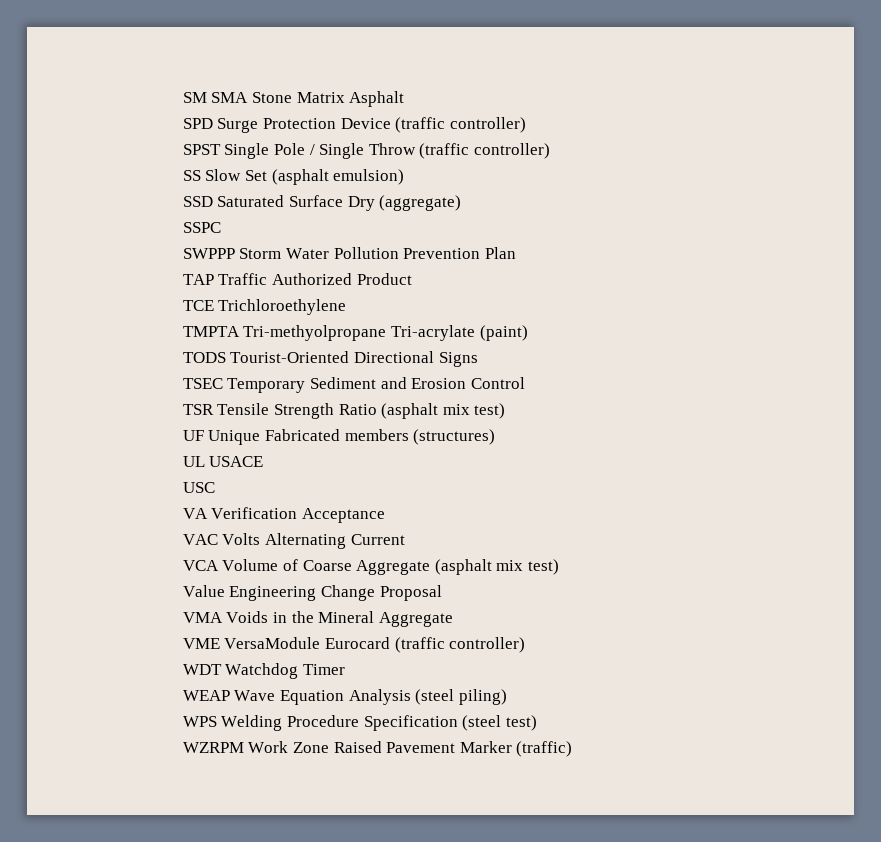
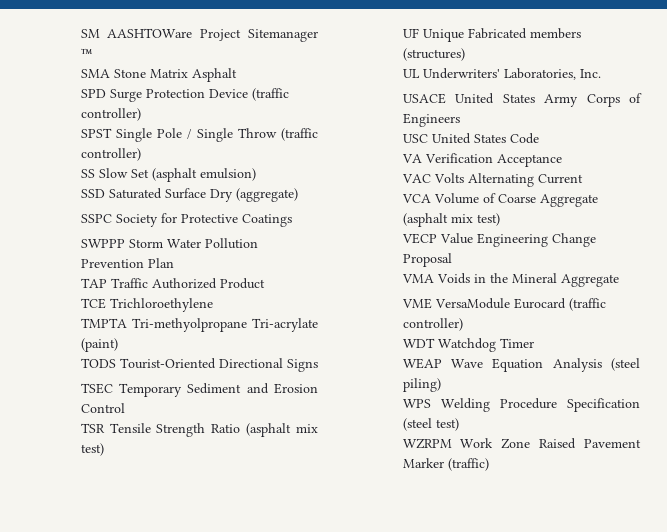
(207, 97) none -> [107,28,318,42] [80,48,92,58] AASHTOWare Project Sitemanager ™ //
(221, 227) none -> [115,213,292,227] Society for Protective Coatings
[209,456,264,467] [182,482,215,493] USACE // USC -> [422,68,601,80] [402,93,642,107] [402,113,460,127] [402,133,539,144] Underwriters' Laboratories, Inc. // USACE United States Army Corps of Engineers // USC United States Code
(559, 567) none -> [401,233,437,244] VECP

